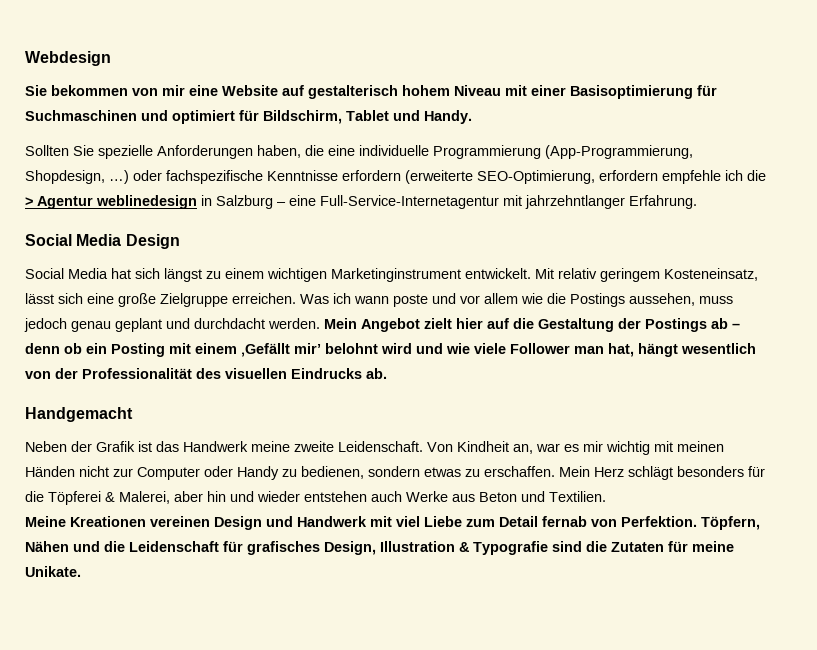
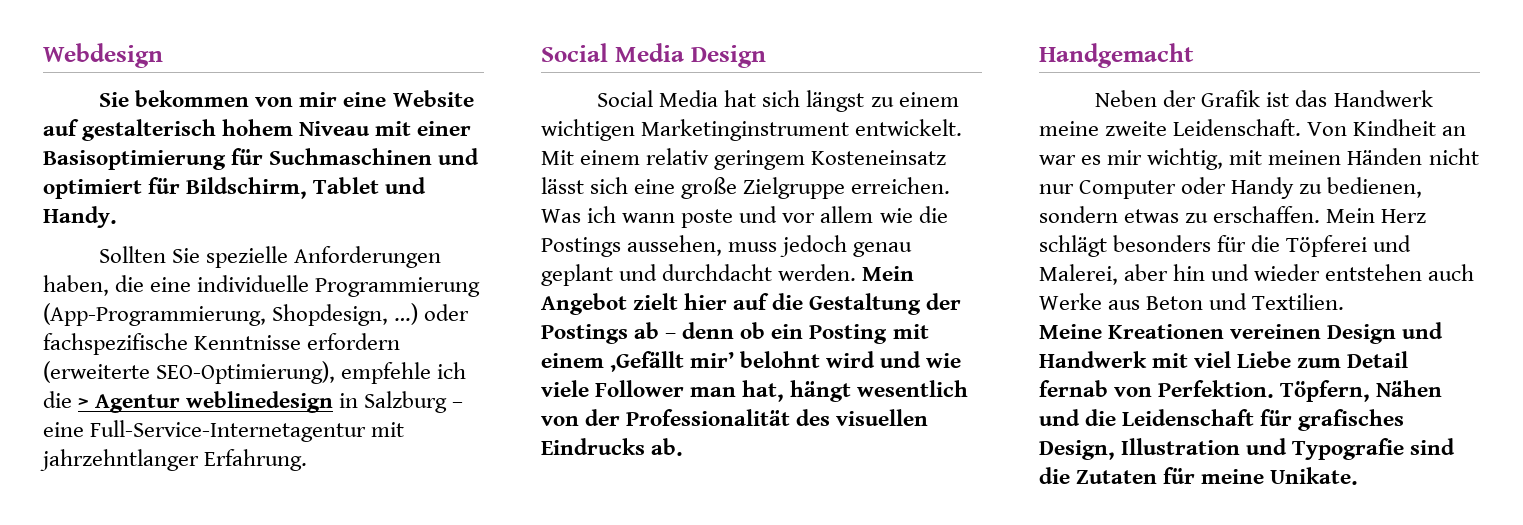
[477,170,658,184] SEO-Optimierung, erfordern -> [156,361,336,384] SEO-Optimierung),
(554, 273) none -> [580,150,641,165] einem
[664,268,758,281] Kosteneinsatz, -> [811,150,947,165] Kosteneinsatz
[513,444,533,454] an, -> [1442,126,1467,136] an
[606,441,650,455] wichtig -> [1147,148,1224,170] wichtig,
[113,468,133,477] zur -> [1039,184,1074,194] nur
[105,492,115,502] & -> [1373,235,1412,252] und
[459,542,470,552] & -> [1246,438,1288,455] und

